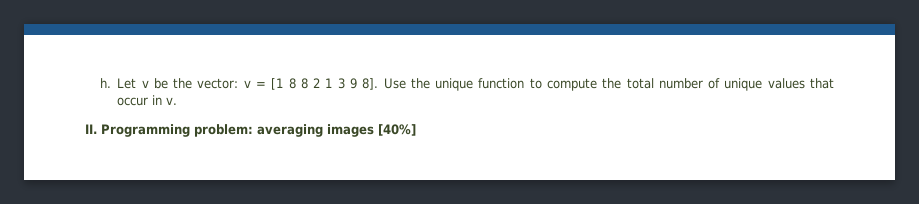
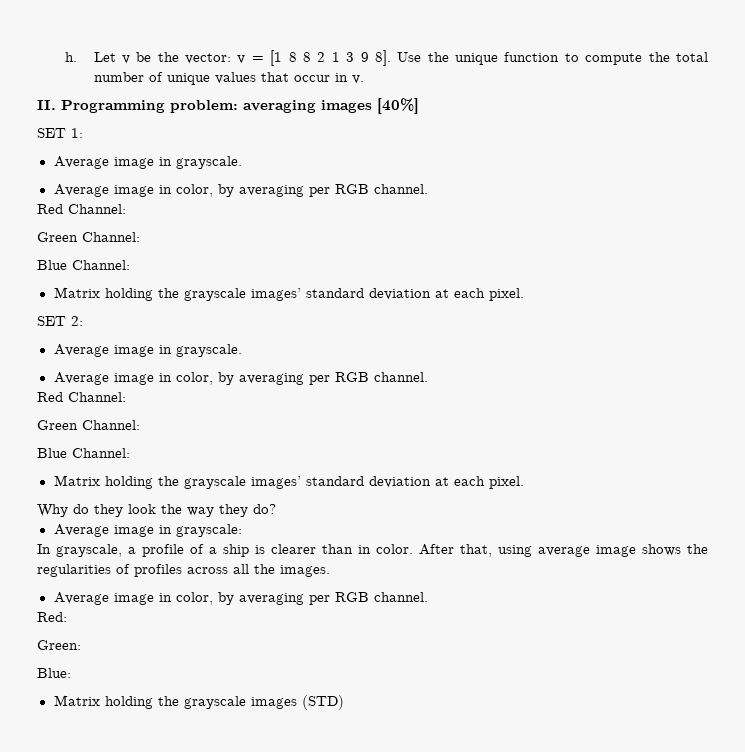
(416, 130) none -> [37,128,83,138] [53,156,242,169] [53,184,428,197] [37,204,126,214] [37,232,140,242] [37,260,130,270] [53,287,524,301] [37,316,83,326] [53,344,242,357] [53,372,428,385] [37,392,126,402] [37,420,140,430] [37,448,130,458] [53,475,524,489] [37,504,276,517] [53,524,242,537] [37,544,708,557] [37,564,330,577] [53,592,428,605] [37,612,67,622] [37,640,81,650] [37,668,71,678] [53,695,344,710] // SET 1: // Average image in grayscale. // Average image in color, by averaging per RGB channel. // Red Channel: // Green Channel: // Blue Channel: // Matrix holding the grayscale images’ standard deviation at each pixel. // SET 2: // Average image in grayscale. // Average image in color, by averaging per RGB channel. // Red Channel: // Green Channel: // Blue Channel: // Matrix holding the grayscale images’ standard deviation at each pixel. // Why do they look the way they do? // Average image in grayscale: // In grayscale, a profile of a ship is clearer than in color. After that, using average image shows the regularities of profiles across all the images. // Average image in color, by averaging per RGB channel. // Red: // Green: // Blue: // Matrix holding the grayscale images (STD)

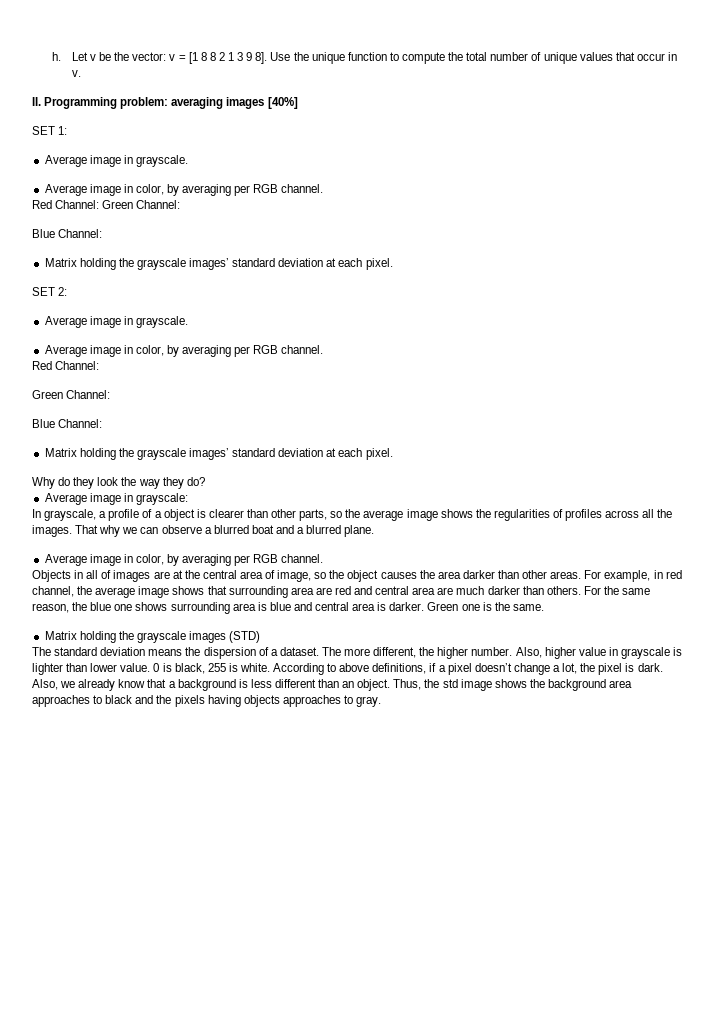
(126, 209) // -> (100, 204) none
[223,544,249,557] ship -> [163,509,195,521] object
[358,544,532,557] in color. After that, using -> [271,509,361,521] other parts, so the
[53,592,428,605] [37,612,67,622] [37,640,81,650] [37,668,71,678] // Average image in color, by averaging per RGB channel. // Red: // Green: // Blue: -> [75,525,375,537] [44,554,324,566] [32,570,682,582] [32,586,651,598] [32,602,544,614] That why we can observe a blurred boat and a blurred plane. // Average image in color, by averaging per RGB channel. // Objects in all of images are at the central area of image, so the object causes the area darker than other areas. For example, in red channel, the average image shows that surrounding area are red and central area are much darker than others. For the same reason, the blue one shows surrounding area is blue and central area is darker. Green one is the same.
(344, 702) none -> [32,647,683,659] [32,663,663,675] [32,679,633,691] [32,695,382,707] // The standard deviation means the dispersion of a dataset. The more different, the higher number. Also, higher value in grayscale is lighter than lower value. 0 is black, 255 is white. According to above definitions, if a pixel doesn’t change a lot, the pixel is dark. Also, we already know that a background is less different than an object. Thus, the std image shows the background area approaches to black and the pixels having objects approaches to gray.

